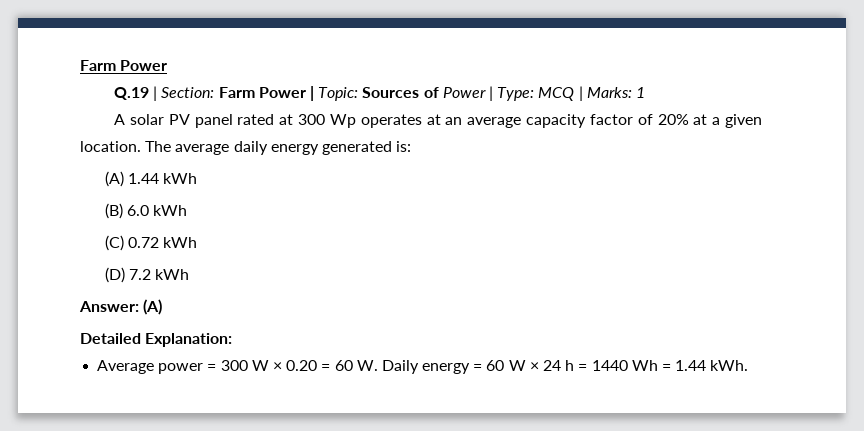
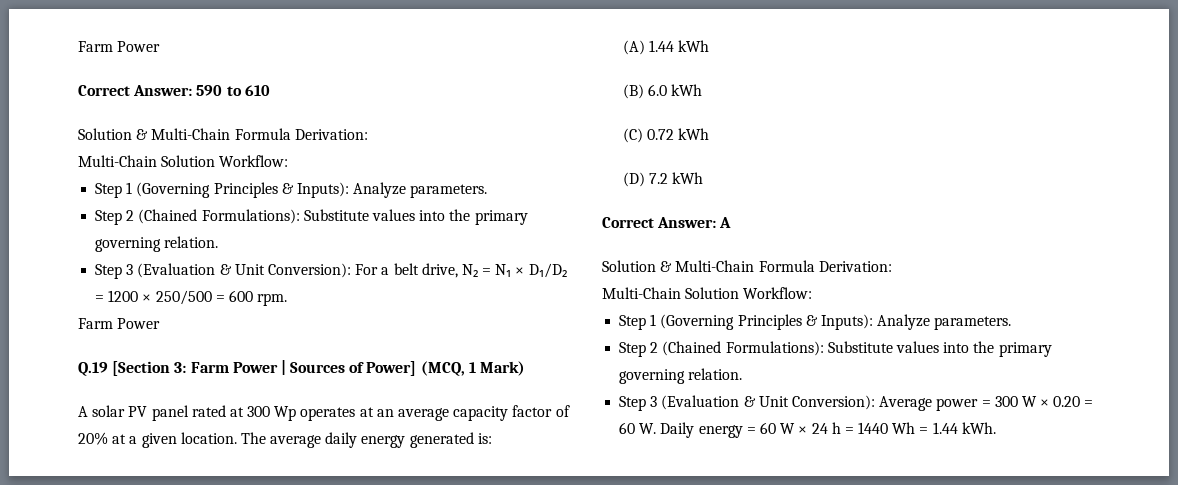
[80,60,168,71] Farm Power -> [78,41,161,52] [78,85,270,96] [78,128,368,140] [78,155,289,167] [95,182,488,198] [95,209,528,225] [95,236,219,252] [95,263,567,279] [95,290,288,306] [78,318,161,329] Farm Power // Correct Answer: 590 to 610 // Solution & Multi-Chain Formula Derivation: // Multi-Chain Solution Workflow: // Step 1 (Governing Principles & Inputs): Analyze parameters. // Step 2 (Chained Formulations): Substitute values into the primary governing relation. // Step 3 (Evaluation & Unit Conversion): For a belt drive, N₂ = N₁ × D₁/D₂ = 1200 × 250/500 = 600 rpm. // Farm Power
[153,86,215,101] | Section: -> [112,361,187,376] [Section 3:
[318,87,359,101] Topic: -> (286, 367) none
[442,86,645,101] Power | Type: MCQ | Marks: 1 -> [366,361,526,376] Power] (MCQ, 1 Mark)
[79,299,163,315] [80,333,233,347] Answer: (A) // Detailed Explanation: // -> [602,217,732,228] [602,260,892,272] [602,287,813,299] [619,314,1012,330] [619,341,1052,357] [619,368,743,384] [619,395,875,411] Correct Answer: A // Solution & Multi-Chain Formula Derivation: // Multi-Chain Solution Workflow: // Step 1 (Governing Principles & Inputs): Analyze parameters. // Step 2 (Chained Formulations): Substitute values into the primary governing relation. // Step 3 (Evaluation & Unit Conversion):

